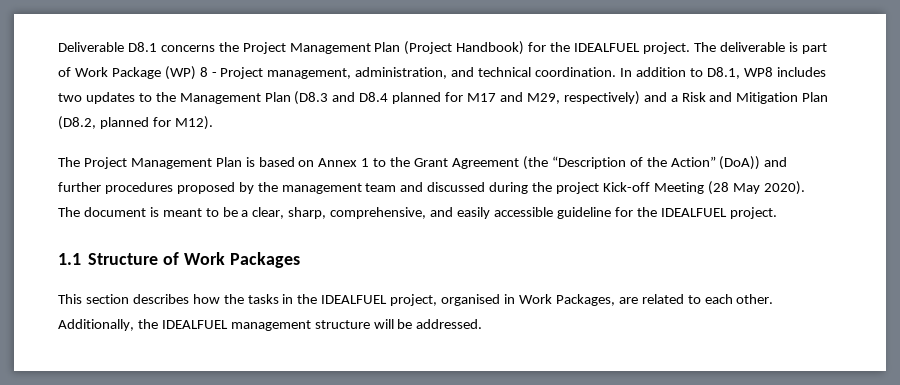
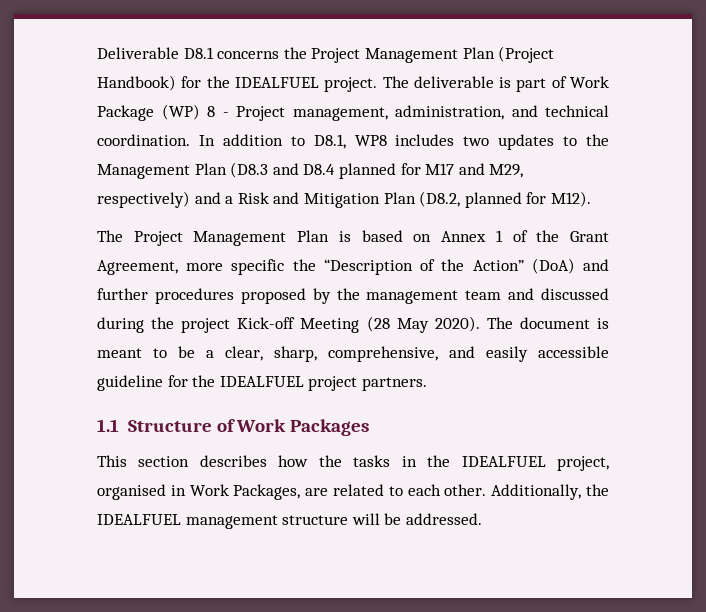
[373,158,387,167] to -> [512,230,528,242] of
[451,156,548,170] Agreement (the -> [97,259,316,275] Agreement, more specific the
[719,156,761,170] (DoA)) -> [531,258,575,274] (DoA)
[729,207,777,219] project. -> [308,376,427,391] project partners.

